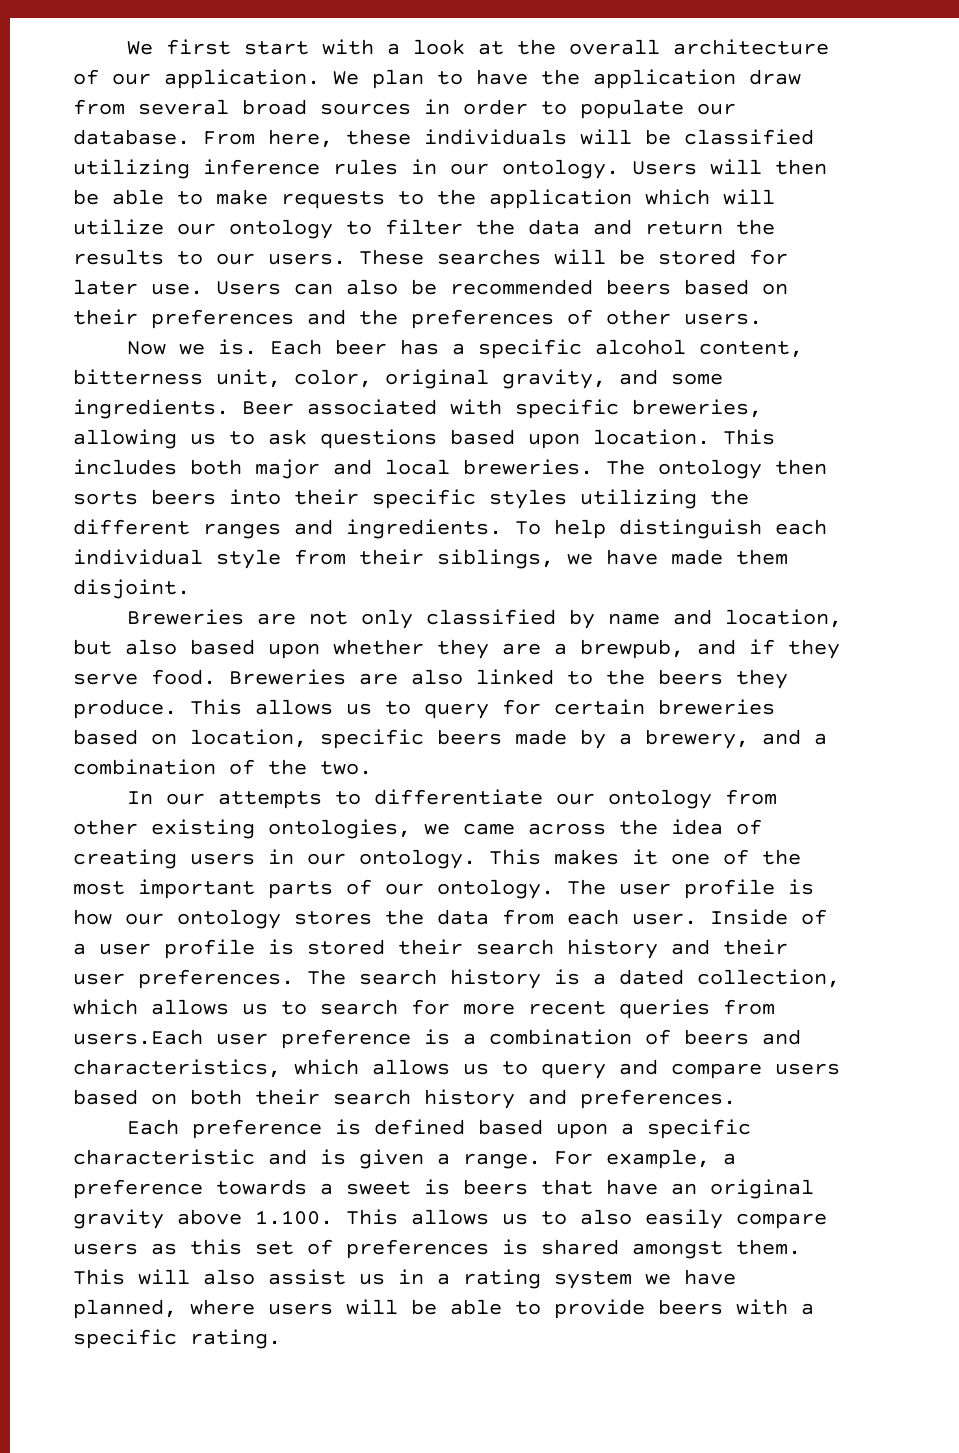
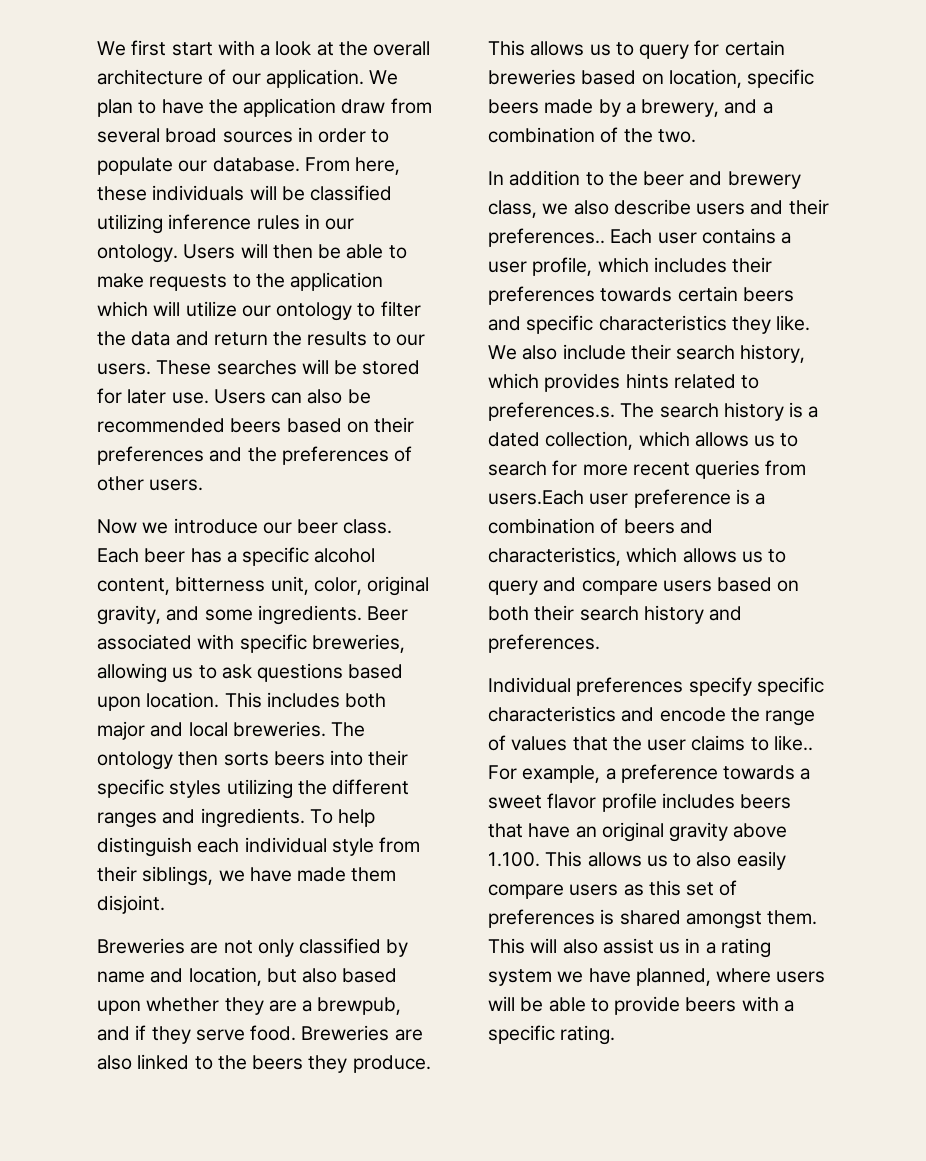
[217,339,257,355] is. -> [173,518,393,534] introduce our beer class.
[165,789,777,809] [73,819,762,839] [73,849,801,869] [73,879,814,899] [73,909,827,929] [73,939,788,959] [73,969,294,989] our attempts to differentiate our ontology from other existing ontologies, we came across the idea of creating users in our ontology. This makes it one of the most important parts of our ontology. The user profile is how our ontology stores the data from each user. Inside of a user profile is stored their search history and their user preferences. -> [509,170,801,189] [488,199,829,218] [488,228,792,247] [488,257,773,276] [488,286,794,305] [488,315,811,334] [488,344,806,363] [488,373,760,392] [488,402,615,421] addition to the beer and brewery class, we also describe users and their preferences.. Each user contains a user profile, which includes their preferences towards certain beers and specific characteristics they like. We also include their search history, which provides hints related to preferences.s.
[126,1119,751,1139] [73,1149,541,1169] Each preference is defined based upon a specific characteristic and is given a range. -> [488,677,824,696] [488,706,816,726] [488,735,813,751] Individual preferences specify specific characteristics and encode the range of values that the user claims to like..
[424,1179,450,1195] is -> [547,793,735,812] flavor profile includes

